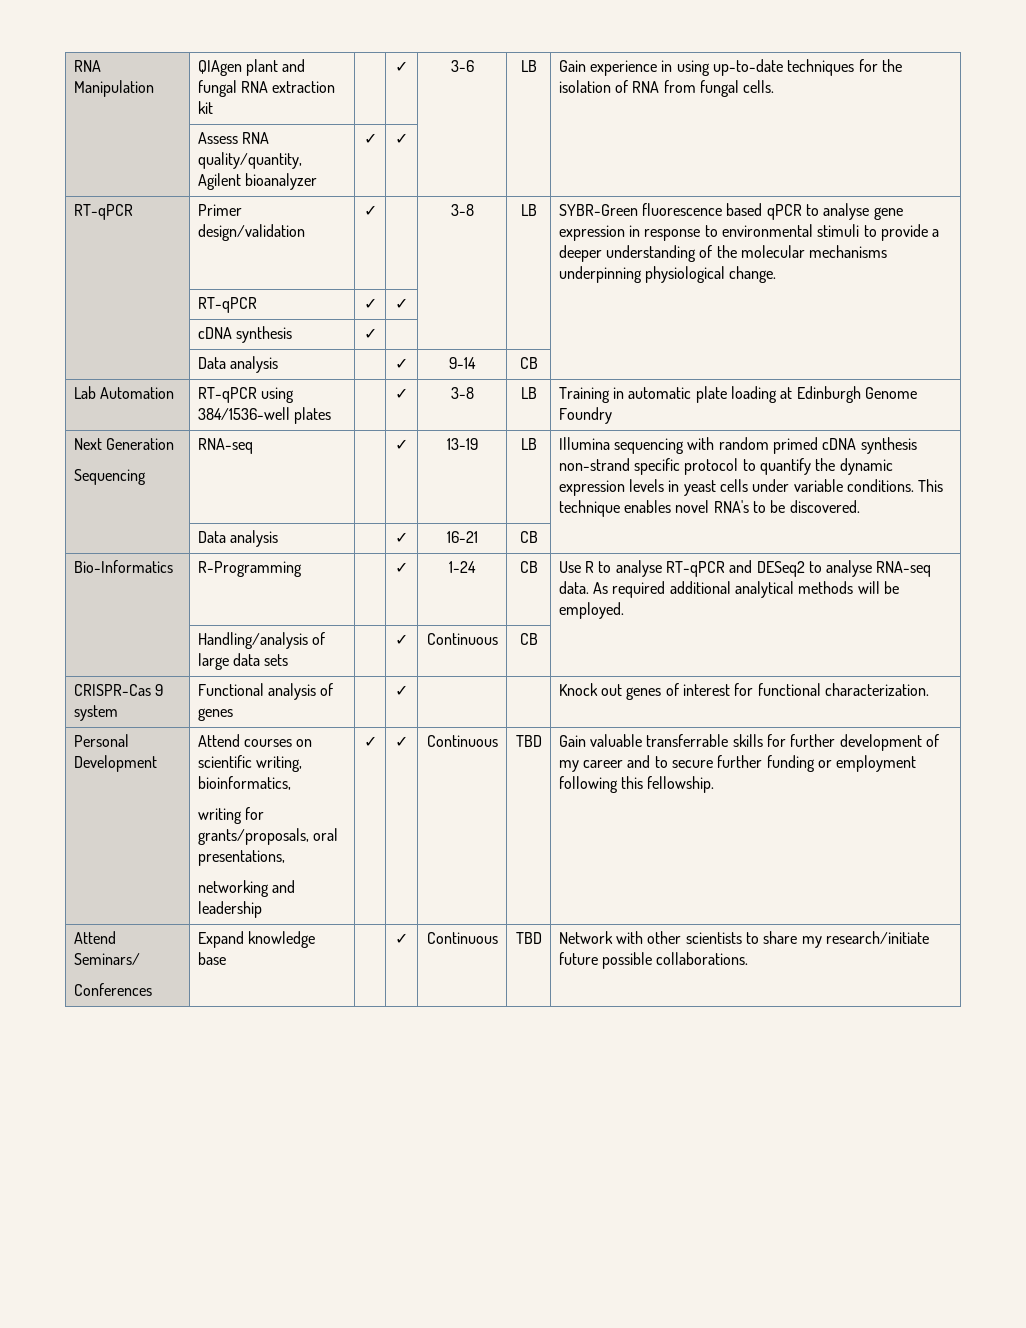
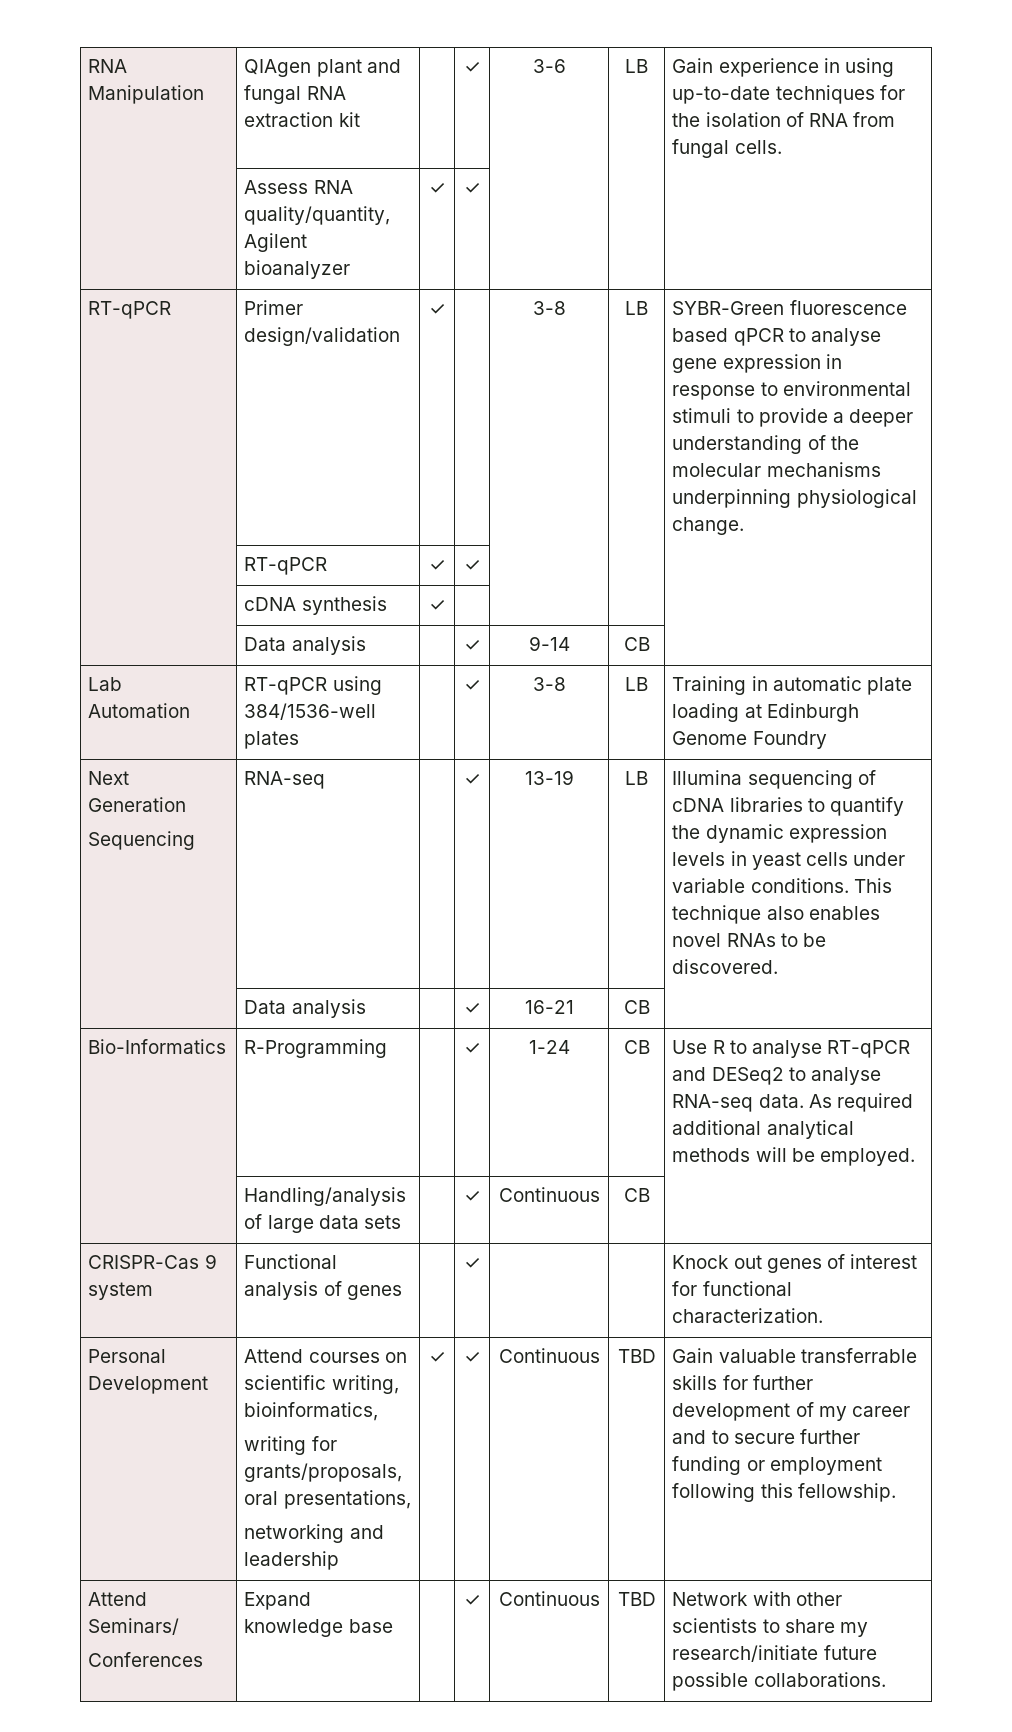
[687,437,917,454] [558,458,739,475] with random primed cDNA synthesis non-strand specific protocol -> [857,770,876,785] [672,797,803,812] of cDNA libraries
(620, 508) none -> [766,906,804,920] also
[713,500,749,513] RNA's -> [726,933,776,947] RNAs

